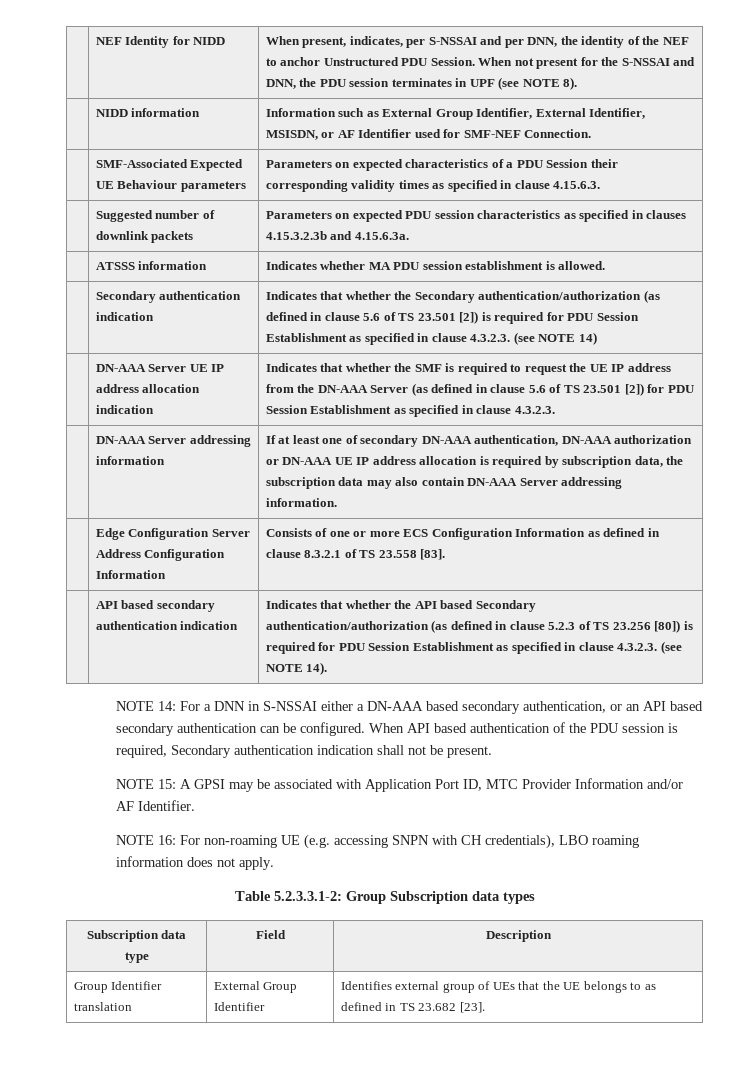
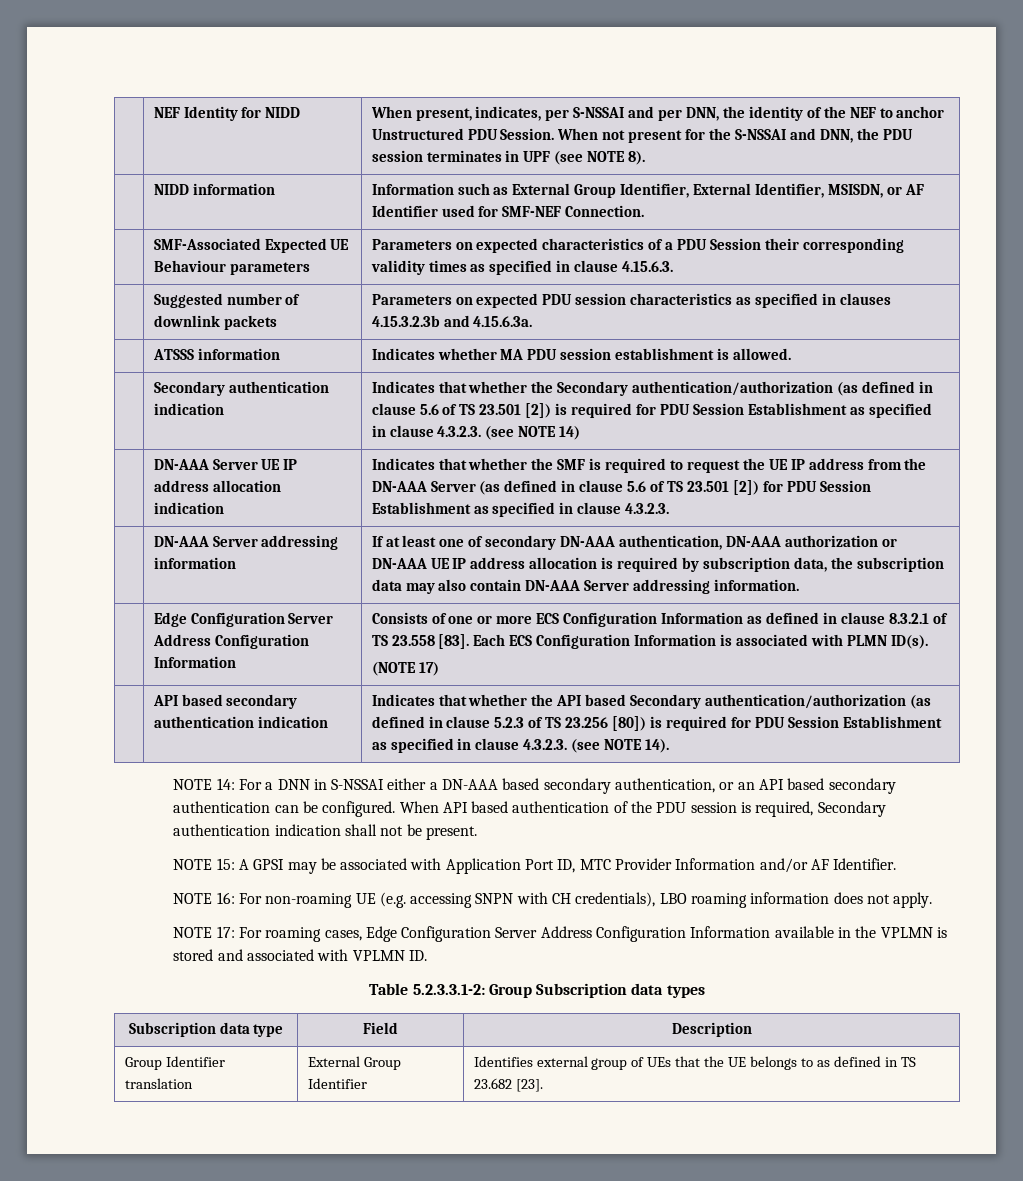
(446, 554) none -> [473,634,928,649] [371,662,439,676] Each ECS Configuration Information is associated with PLMN ID(s). // (NOTE 17)
(274, 863) none -> [173,926,948,942] [173,949,427,961] // NOTE 17: For roaming cases, Edge Configuration Server Address Configuration Information available in the VPLMN is stored and associated with VPLMN ID.

